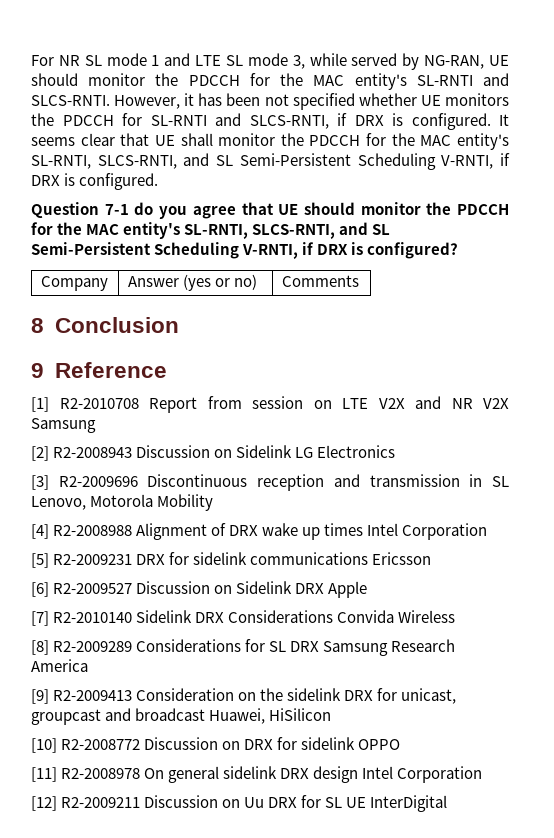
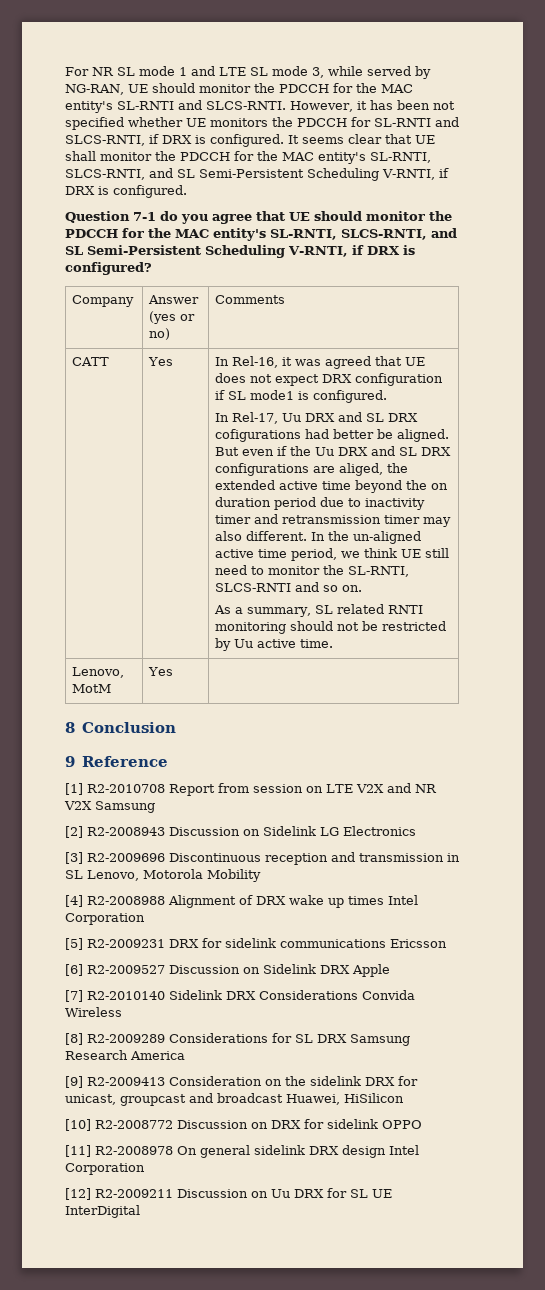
(359, 281) none -> [72,357,110,366] [148,357,174,366] [215,356,426,369] [215,373,444,386] [215,390,388,403] [215,412,419,424] [215,429,450,442] [215,446,452,456] [215,463,409,476] [215,480,449,493] [215,497,426,510] [215,514,452,527] [215,531,422,544] [215,548,450,561] [215,565,410,577] [215,582,363,592] [214,604,424,617] [215,621,447,634] [215,638,334,651] [72,667,125,678] [72,684,112,693] [148,667,174,676] // CATT | Yes | In Rel-16, it was agreed that UE does not expect DRX configuration if SL mode1 is configured. // In Rel-17, Uu DRX and SL DRX cofigurations had better be aligned. But even if the Uu DRX and SL DRX configurations are aliged, the extended active time beyond the on duration period due to inactivity timer and retransmission timer may also different. In the un-aligned active time period, we think UE still need to monitor the SL-RNTI, SLCS-RNTI and so on. // As a summary, SL related RNTI monitoring should not be restricted by Uu active time. // Lenovo, MotM | Yes |

